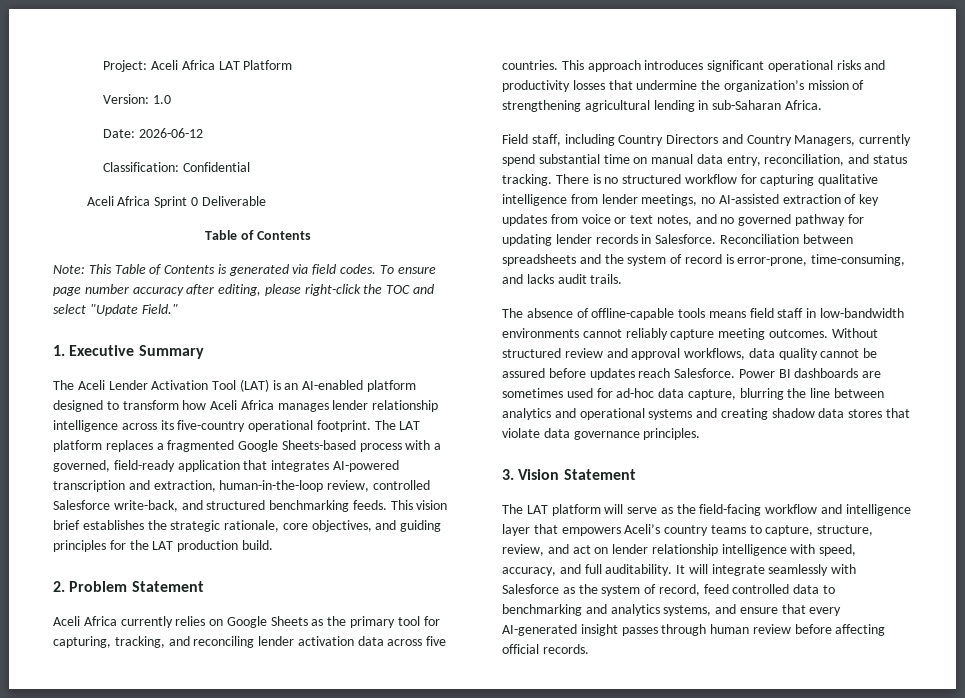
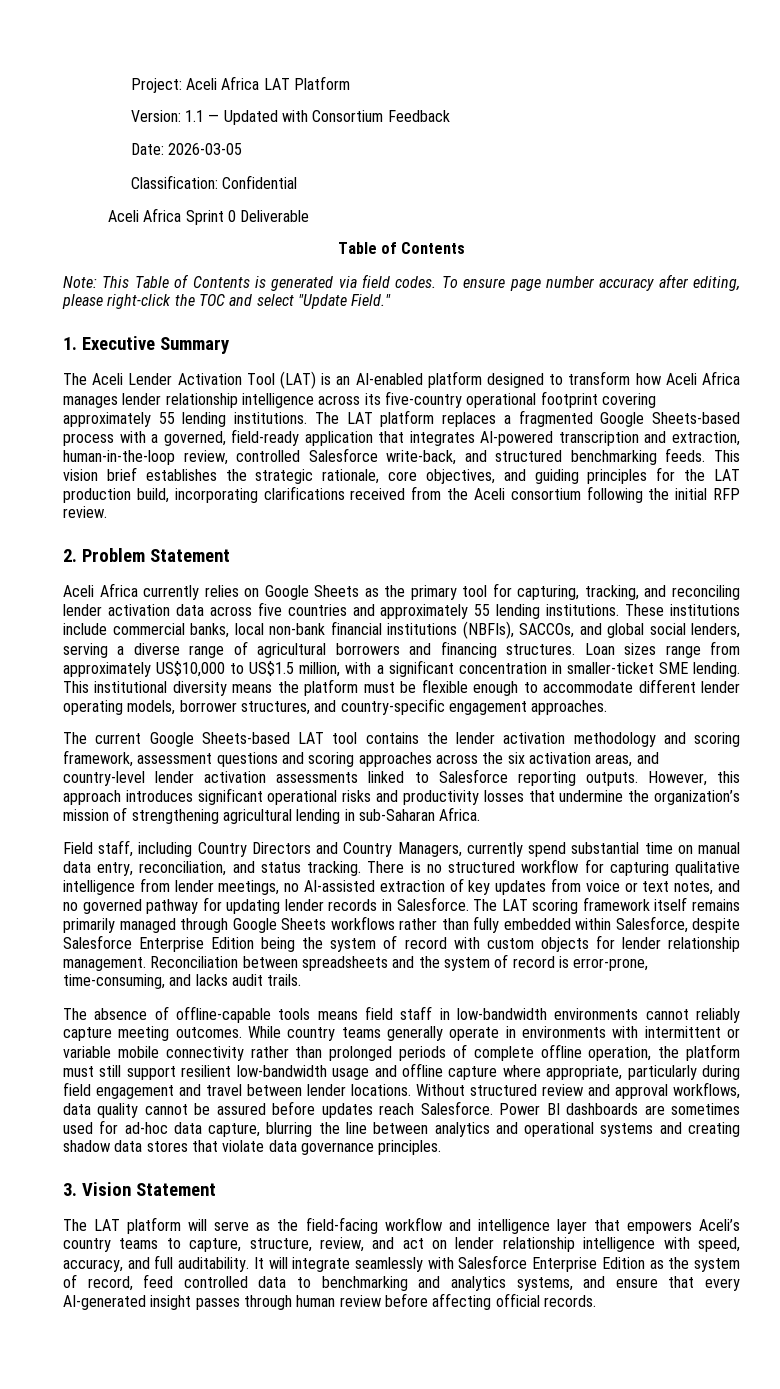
[153,95,172,104] 1.0 -> [185,110,450,125] 1.1 — Updated with Consortium Feedback
[139,128,204,138] 2026-06-12 -> [168,143,243,155] 2026-03-05
[316,420,371,432] footprint. -> [540,391,656,408] [63,412,308,427] footprint covering approximately 55 lending institutions.
[241,540,273,550] build. -> [136,486,740,503] [63,506,107,518] build, incorporating clarifications received from the Aceli consortium following the initial RFP review.
[502,60,584,70] countries. This -> [287,604,740,619] [63,621,740,639] [63,641,740,658] [63,660,740,677] [63,679,740,696] [63,698,608,715] [63,732,740,747] [63,750,659,767] [63,769,741,786] countries and approximately 55 lending institutions. These institutions include commercial banks, local non-bank financial institutions (NBFIs), SACCOs, and global social lenders, serving a diverse range of agricultural borrowers and financing structures. Loan sizes range from approximately US$10,000 to US$1.5 million, with a significant concentration in smaller-ticket SME lending. This institutional diversity means the platform must be flexible enough to accommodate different lender operating models, borrower structures, and country-specific engagement approaches. // The current Google Sheets-based LAT tool contains the lender activation methodology and scoring framework, assessment questions and scoring approaches across the six activation areas, and country-level lender activation assessments linked to Salesforce reporting outputs. However, this
(717, 239) none -> [473,897,740,914] [63,916,740,933] [63,935,741,952] [63,957,146,971] The LAT scoring framework itself remains primarily managed through Google Sheets workflows rather than fully embedded within Salesforce, despite Salesforce Enterprise Edition being the system of record with custom objects for lender relationship management.
(828, 333) none -> [248,1026,741,1041] [63,1044,741,1061] [63,1063,740,1080] [63,1082,411,1099] While country teams generally operate in environments with intermittent or variable mobile connectivity rather than prolonged periods of complete offline operation, the platform must still support resilient low-bandwidth usage and offline capture where appropriate, particularly during field engagement and travel between lender locations.
(559, 589) none -> [532,1257,645,1272] Enterprise Edition

